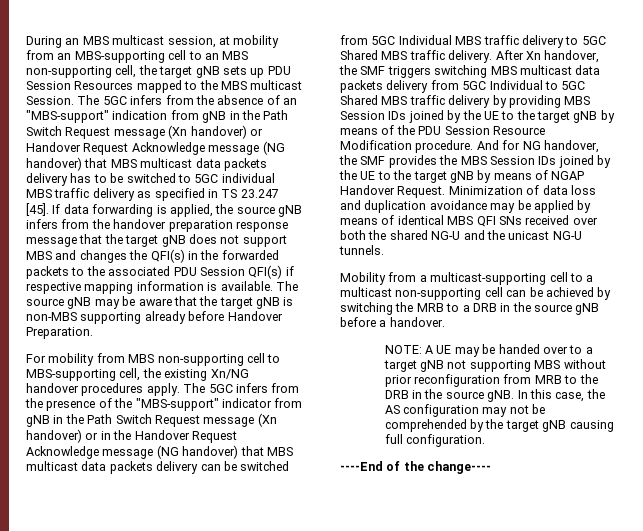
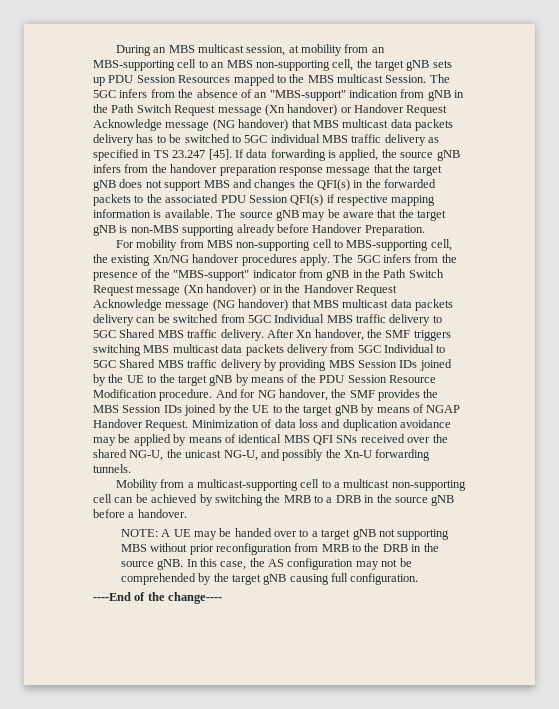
[340,230,366,240] both -> (431, 440) none
[431,230,582,240] NG-U and the unicast NG-U -> [129,449,431,461] NG-U, the unicast NG-U, and possibly the Xn-U forwarding

